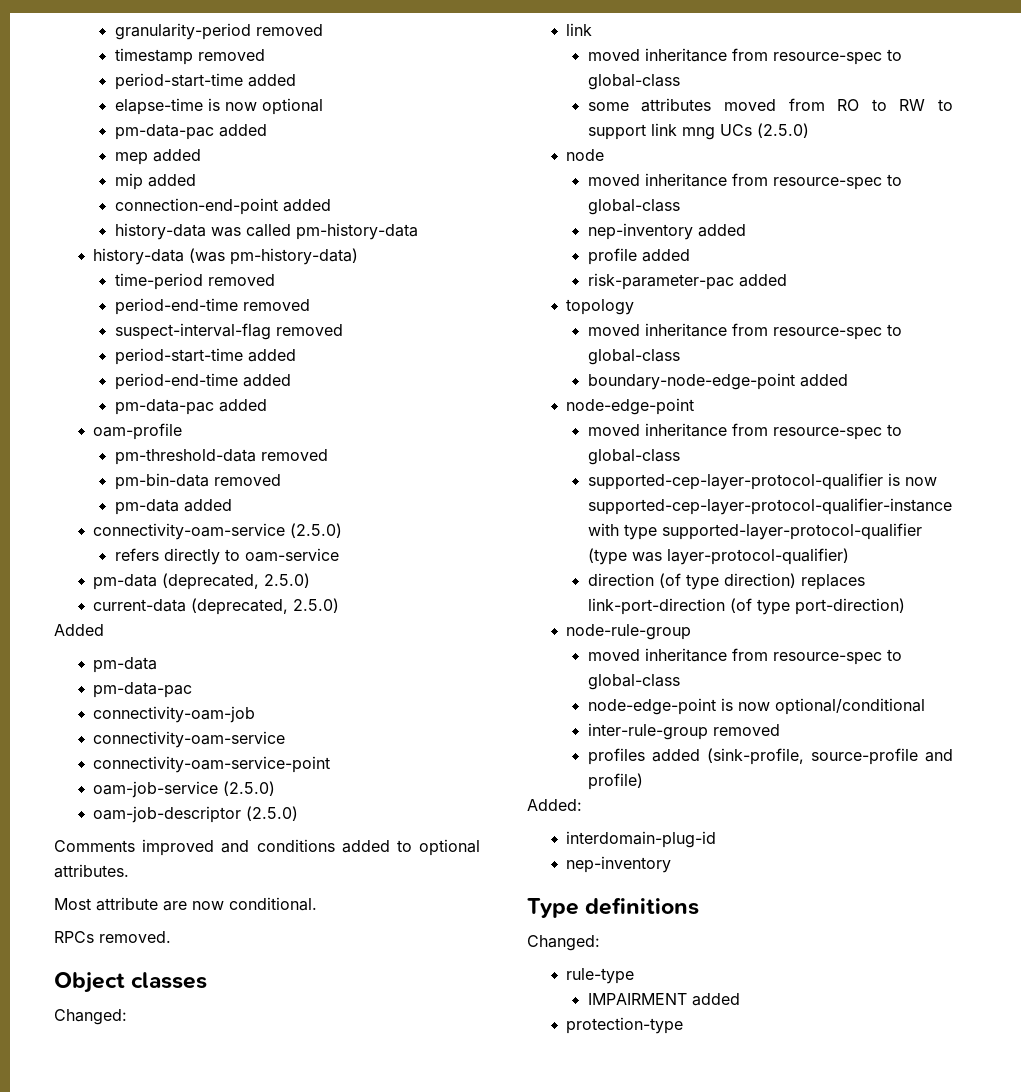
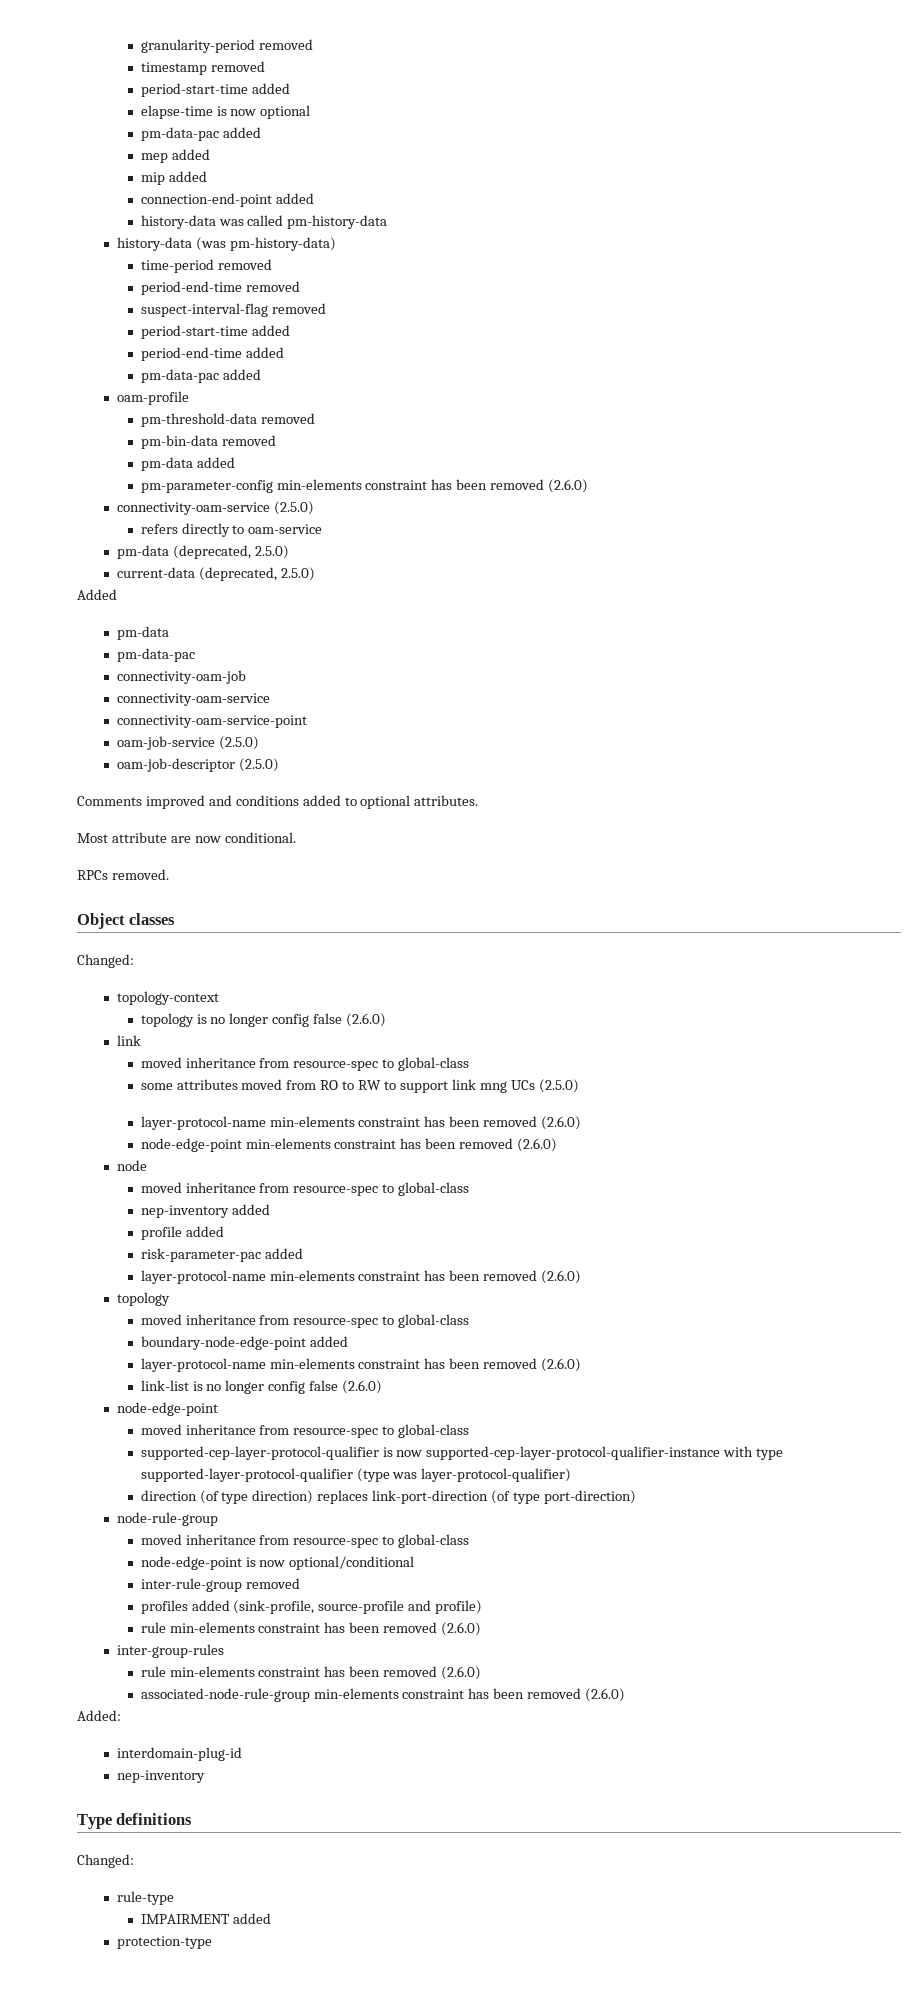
(232, 505) none -> [140,479,589,493] // pm-parameter-config min-elements constraint has been removed (2.6.0)
(127, 1017) none -> [116,991,219,1005] [140,1013,387,1027] // topology-context // topology is no longer config false (2.6.0)
(809, 130) none -> [140,1116,582,1130] [140,1138,558,1152] // layer-protocol-name min-elements constraint has been removed (2.6.0) // node-edge-point min-elements constraint has been removed (2.6.0)
(787, 280) none -> [140,1270,582,1284] // layer-protocol-name min-elements constraint has been removed (2.6.0)
(848, 380) none -> [140,1358,582,1372] [140,1380,383,1394] // layer-protocol-name min-elements constraint has been removed (2.6.0) // link-list is no longer config false (2.6.0)
(643, 781) none -> [140,1622,482,1636] [116,1644,224,1658] [140,1666,482,1680] [140,1688,626,1702] // rule min-elements constraint has been removed (2.6.0) // inter-group-rules // rule min-elements constraint has been removed (2.6.0) // associated-node-rule-group min-elements constraint has been removed (2.6.0)

